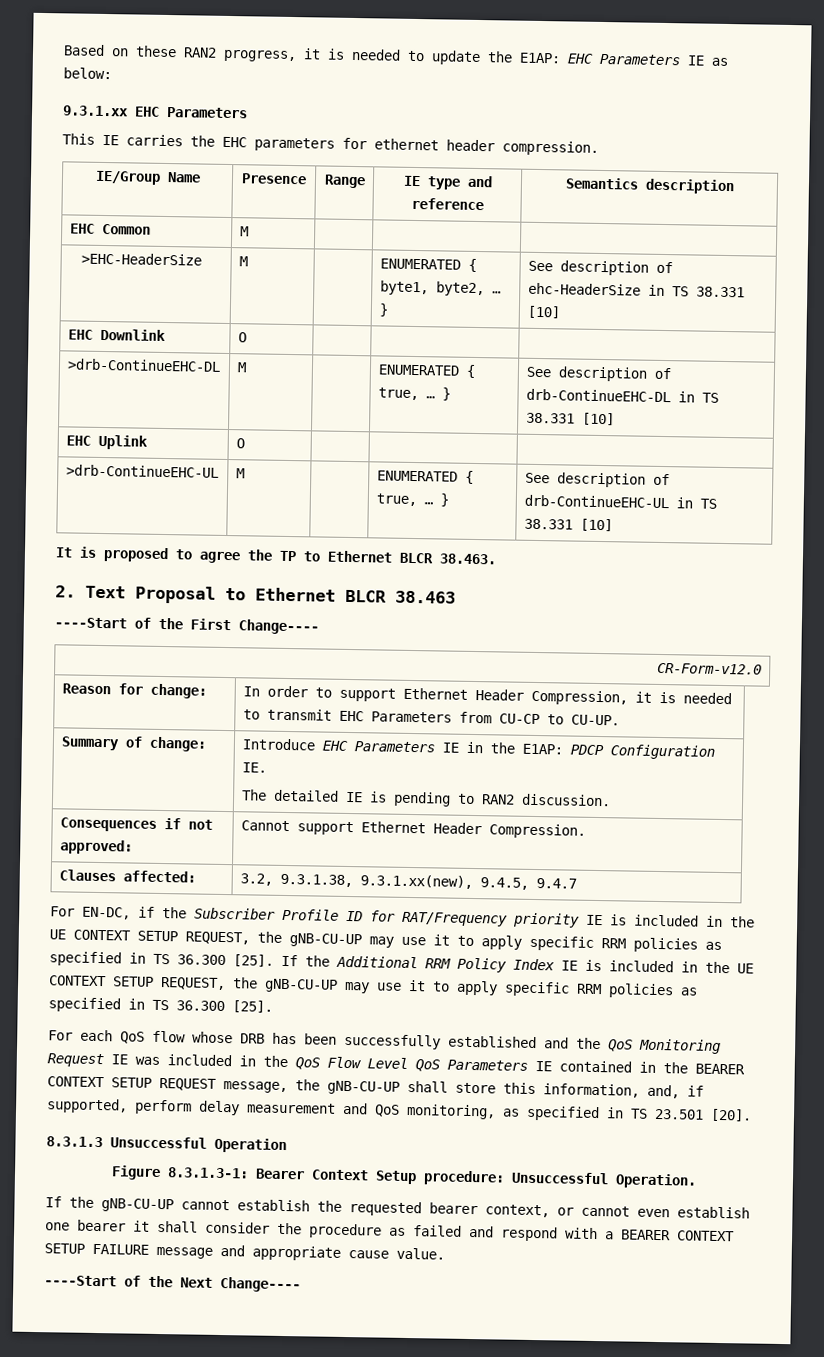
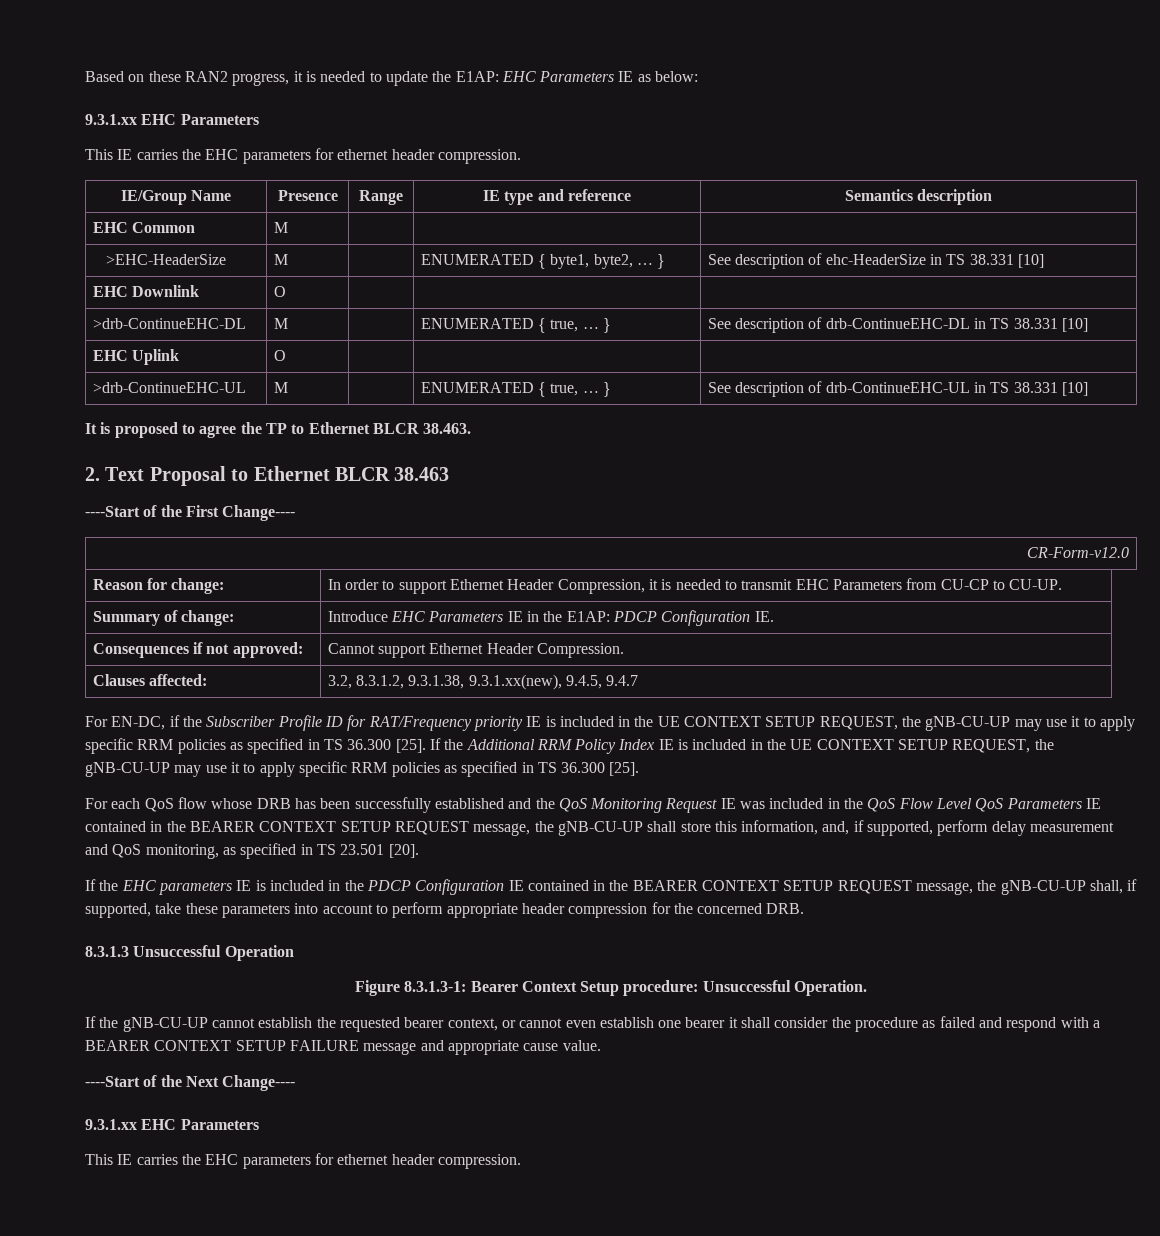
[241,789,611,807] // The detailed IE is pending to RAN2 discussion. -> (774, 616) none
(273, 879) none -> [356,675,405,689] 8.3.1.2,
(752, 1115) none -> [85,879,1138,895] [85,902,805,918] // If the EHC parameters IE is included in the PDCP Configuration IE contained in the BEARER CONTEXT SETUP REQUEST message, the gNB-CU-UP shall, if supported, take these parameters into account to perform appropriate header compression for the concerned DRB.
(301, 1285) none -> [85,1119,259,1130] [85,1153,521,1169] // 9.3.1.xx EHC Parameters // This IE carries the EHC parameters for ethernet header compression.

